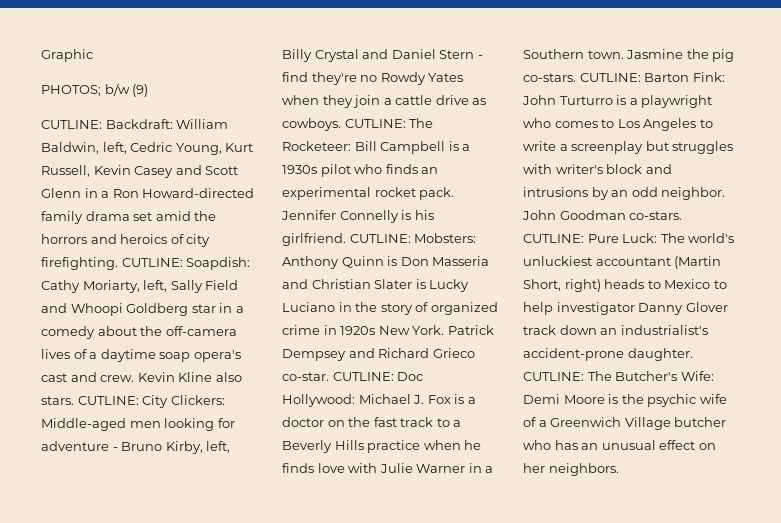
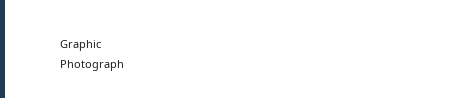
[41,83,149,97] [41,119,229,129] [41,142,254,155] [41,165,239,178] [41,188,255,198] [41,211,217,224] [41,234,211,247] [41,257,251,270] [41,280,239,293] [41,303,244,316] [41,326,237,339] [41,349,241,362] [41,372,242,382] [41,395,225,408] [41,418,235,431] [41,441,231,454] [282,49,483,62] [282,72,464,85] [282,95,487,108] [282,118,434,131] [282,141,471,154] [282,164,439,177] [282,187,455,200] [281,210,434,223] [282,233,477,246] [282,256,490,269] [282,279,470,292] [282,302,498,315] [282,325,494,335] [282,348,475,361] [282,372,424,381] [282,394,476,407] [282,417,462,427] [282,440,482,453] [282,463,494,473] [523,49,735,62] [523,72,725,82] [522,95,713,108] [523,118,713,131] [523,141,734,154] [523,164,672,174] [523,187,726,200] [522,210,683,220] [523,233,735,243] [523,256,722,269] [523,279,727,292] [523,302,728,315] [523,325,708,335] [523,348,693,361] [523,371,714,381] [523,394,727,407] [523,417,727,430] [523,440,716,450] [523,463,619,476] PHOTOS; b/w (9) // CUTLINE: Backdraft: William Baldwin, left, Cedric Young, Kurt Russell, Kevin Casey and Scott Glenn in a Ron Howard-directed family drama set amid the horrors and heroics of city firefighting. CUTLINE: Soapdish: Cathy Moriarty, left, Sally Field and Whoopi Goldberg star in a comedy about the off-camera lives of a daytime soap opera's cast and crew. Kevin Kline also stars. CUTLINE: City Clickers: Middle-aged men looking for adventure - Bruno Kirby, left, Billy Crystal and Daniel Stern - find they're no Rowdy Yates when they join a cattle drive as cowboys. CUTLINE: The Rocketeer: Bill Campbell is a 1930s pilot who finds an experimental rocket pack. Jennifer Connelly is his girlfriend. CUTLINE: Mobsters: Anthony Quinn is Don Masseria and Christian Slater is Lucky Luciano in the story of organized crime in 1920s New York. Patrick Dempsey and Richard Grieco co-star. CUTLINE: Doc Hollywood: Michael J. Fox is a doctor on the fast track to a Beverly Hills practice when he finds love with Julie Warner in a Southern town. Jasmine the pig co-stars. CUTLINE: Barton Fink: John Turturro is a playwright who comes to Los Angeles to write a screenplay but struggles with writer's block and intrusions by an odd neighbor. John Goodman co-stars. CUTLINE: Pure Luck: The world's unluckiest accountant (Martin Short, right) heads to Mexico to help investigator Danny Glover track down an industrialist's accident-prone daughter. CUTLINE: The Butcher's Wife: Demi Moore is the psychic wife of a Greenwich Village butcher who has an unusual effect on her neighbors. -> [60,60,124,71] Photograph

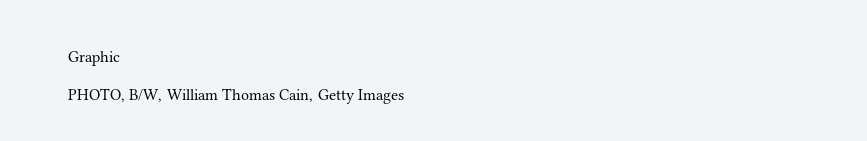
[60,60,124,71] Photograph -> [68,88,404,104] PHOTO, B/W, William Thomas Cain, Getty Images

